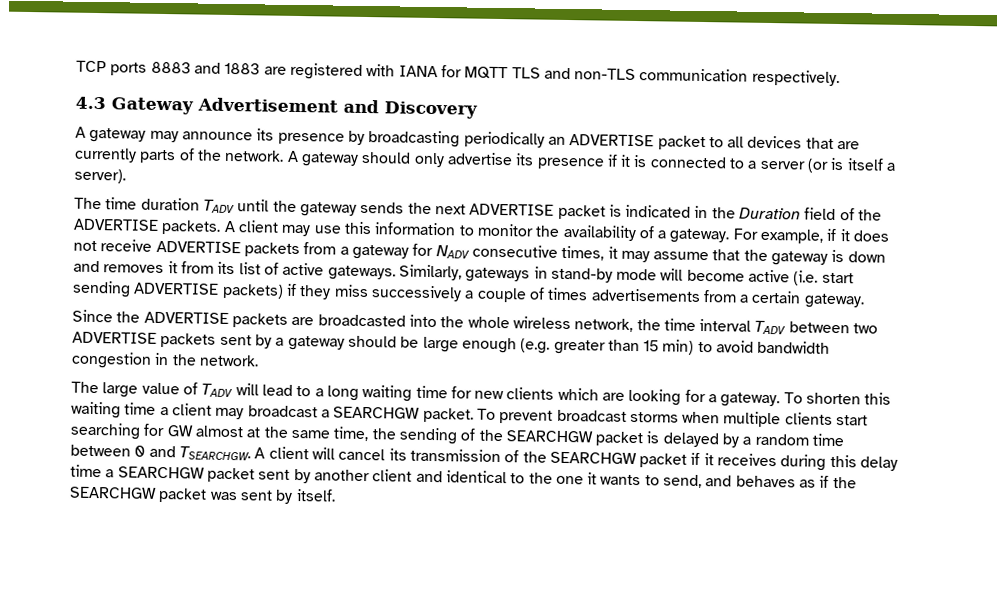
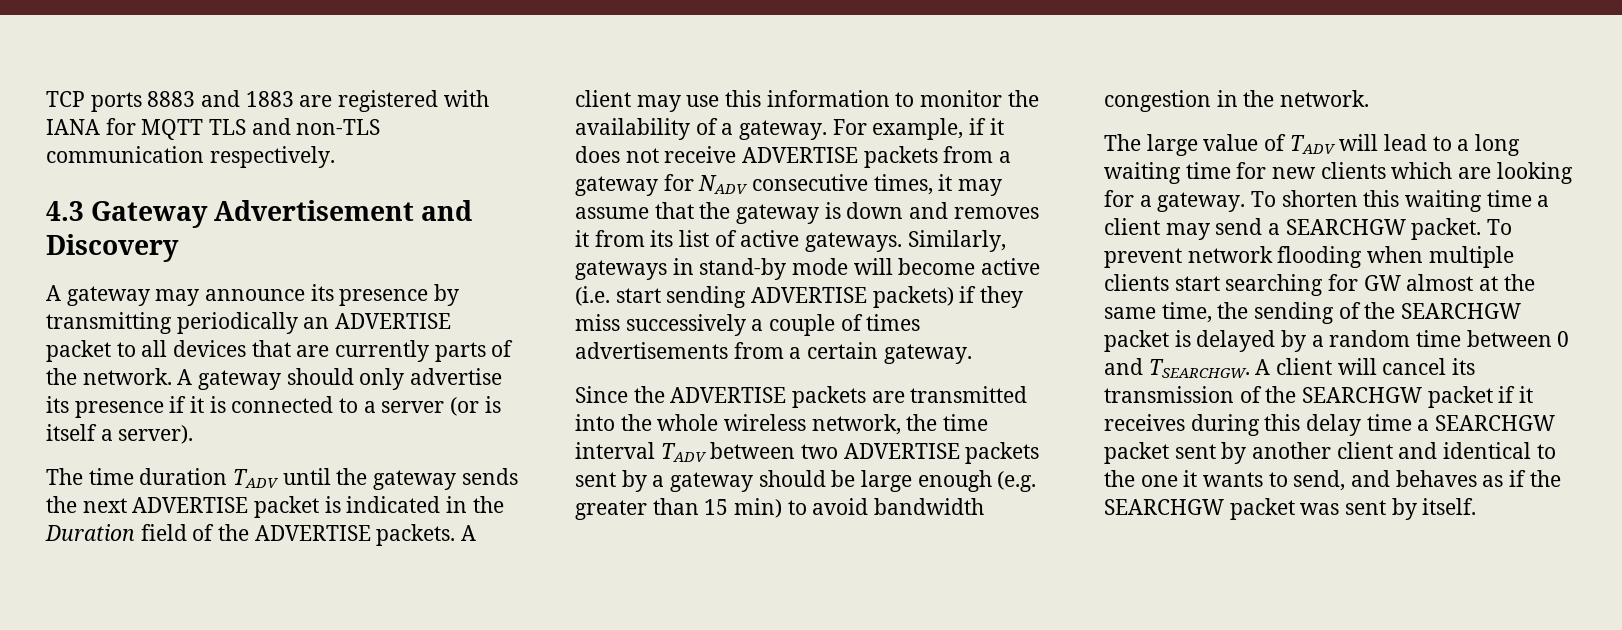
[368,130,461,148] broadcasting -> [46,312,172,334] transmitting
[317,314,406,327] broadcasted -> [910,386,1028,403] transmitted
[247,405,318,418] broadcast -> [1215,218,1263,235] send
[556,409,679,423] broadcast storms -> [1187,246,1363,268] network flooding

